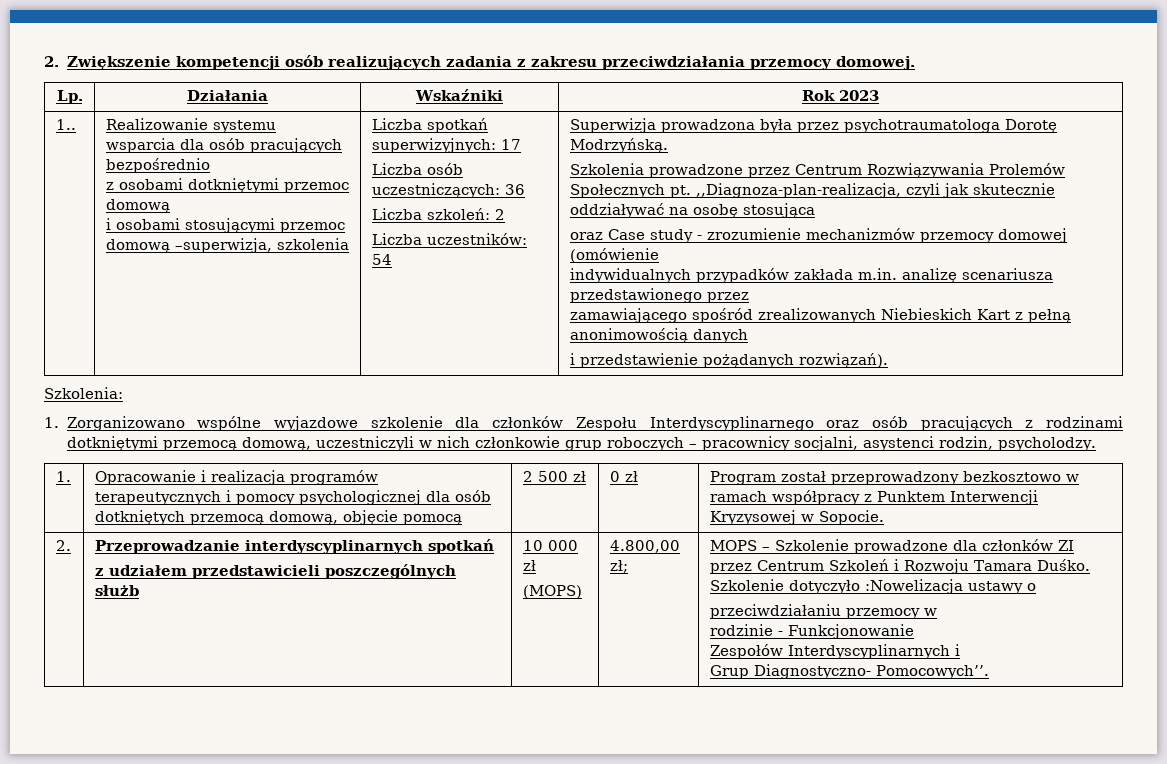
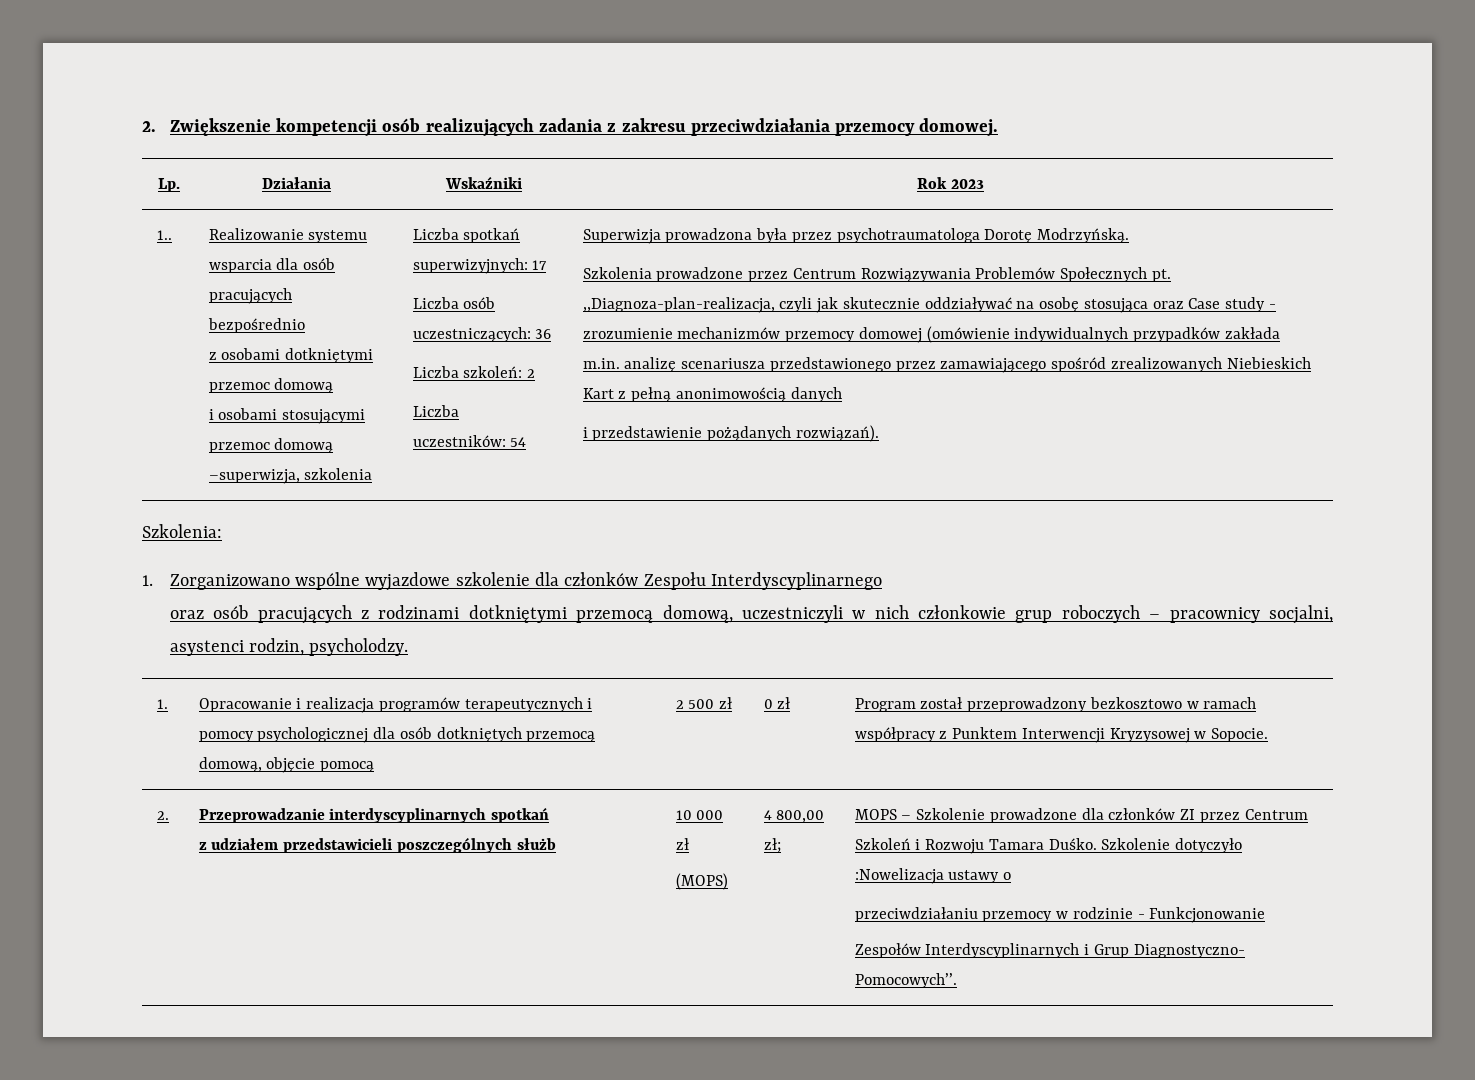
[988,163,1065,175] Prolemów -> [975,267,1056,279] Problemów
(815, 210) // -> (1148, 305) none
(659, 255) // -> (1010, 334) none
(749, 297) // -> (936, 366) none
(814, 423) none -> (882, 581) //
[609,540,680,553] 4.800,00 -> [763,810,825,823] 4 800,00
(937, 612) // -> (1069, 915) none
(960, 650) // -> (1090, 949) none

